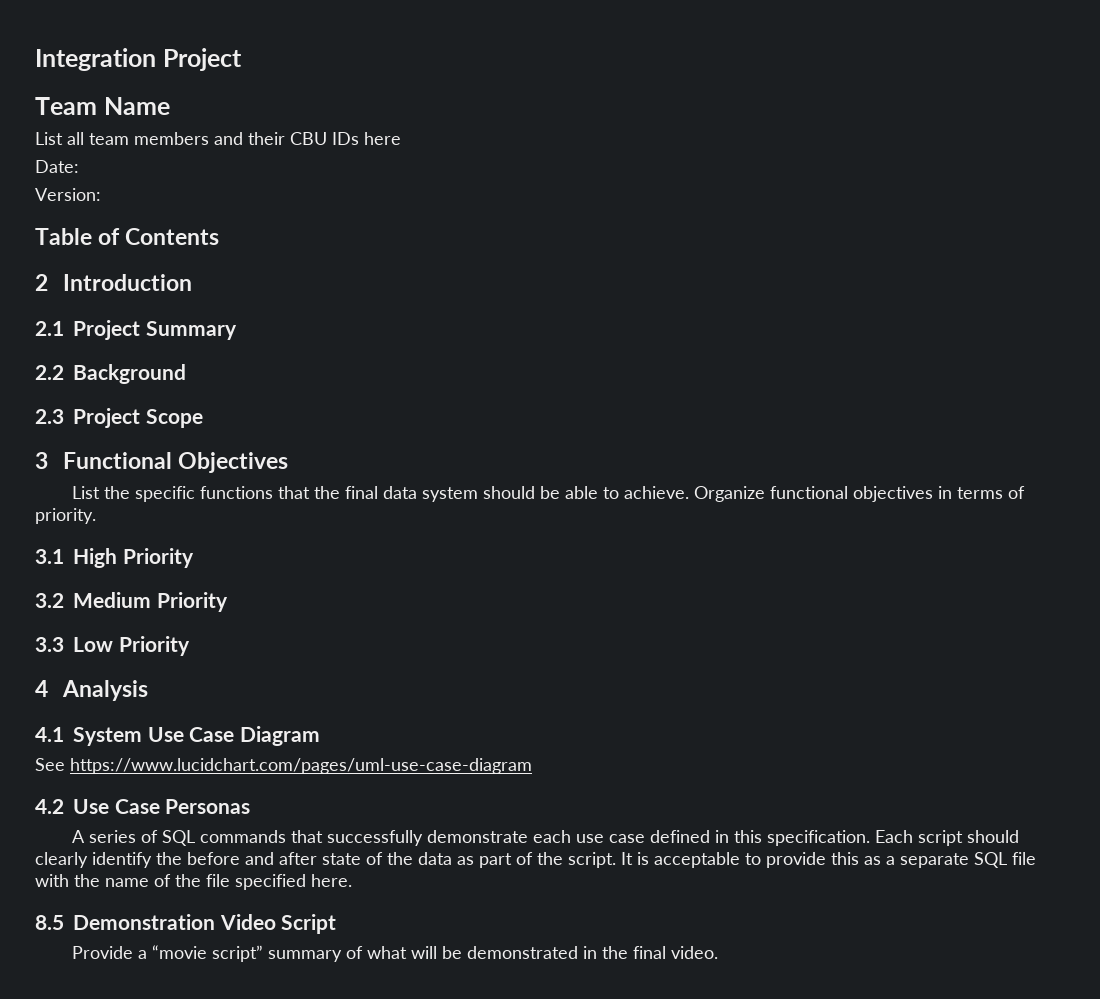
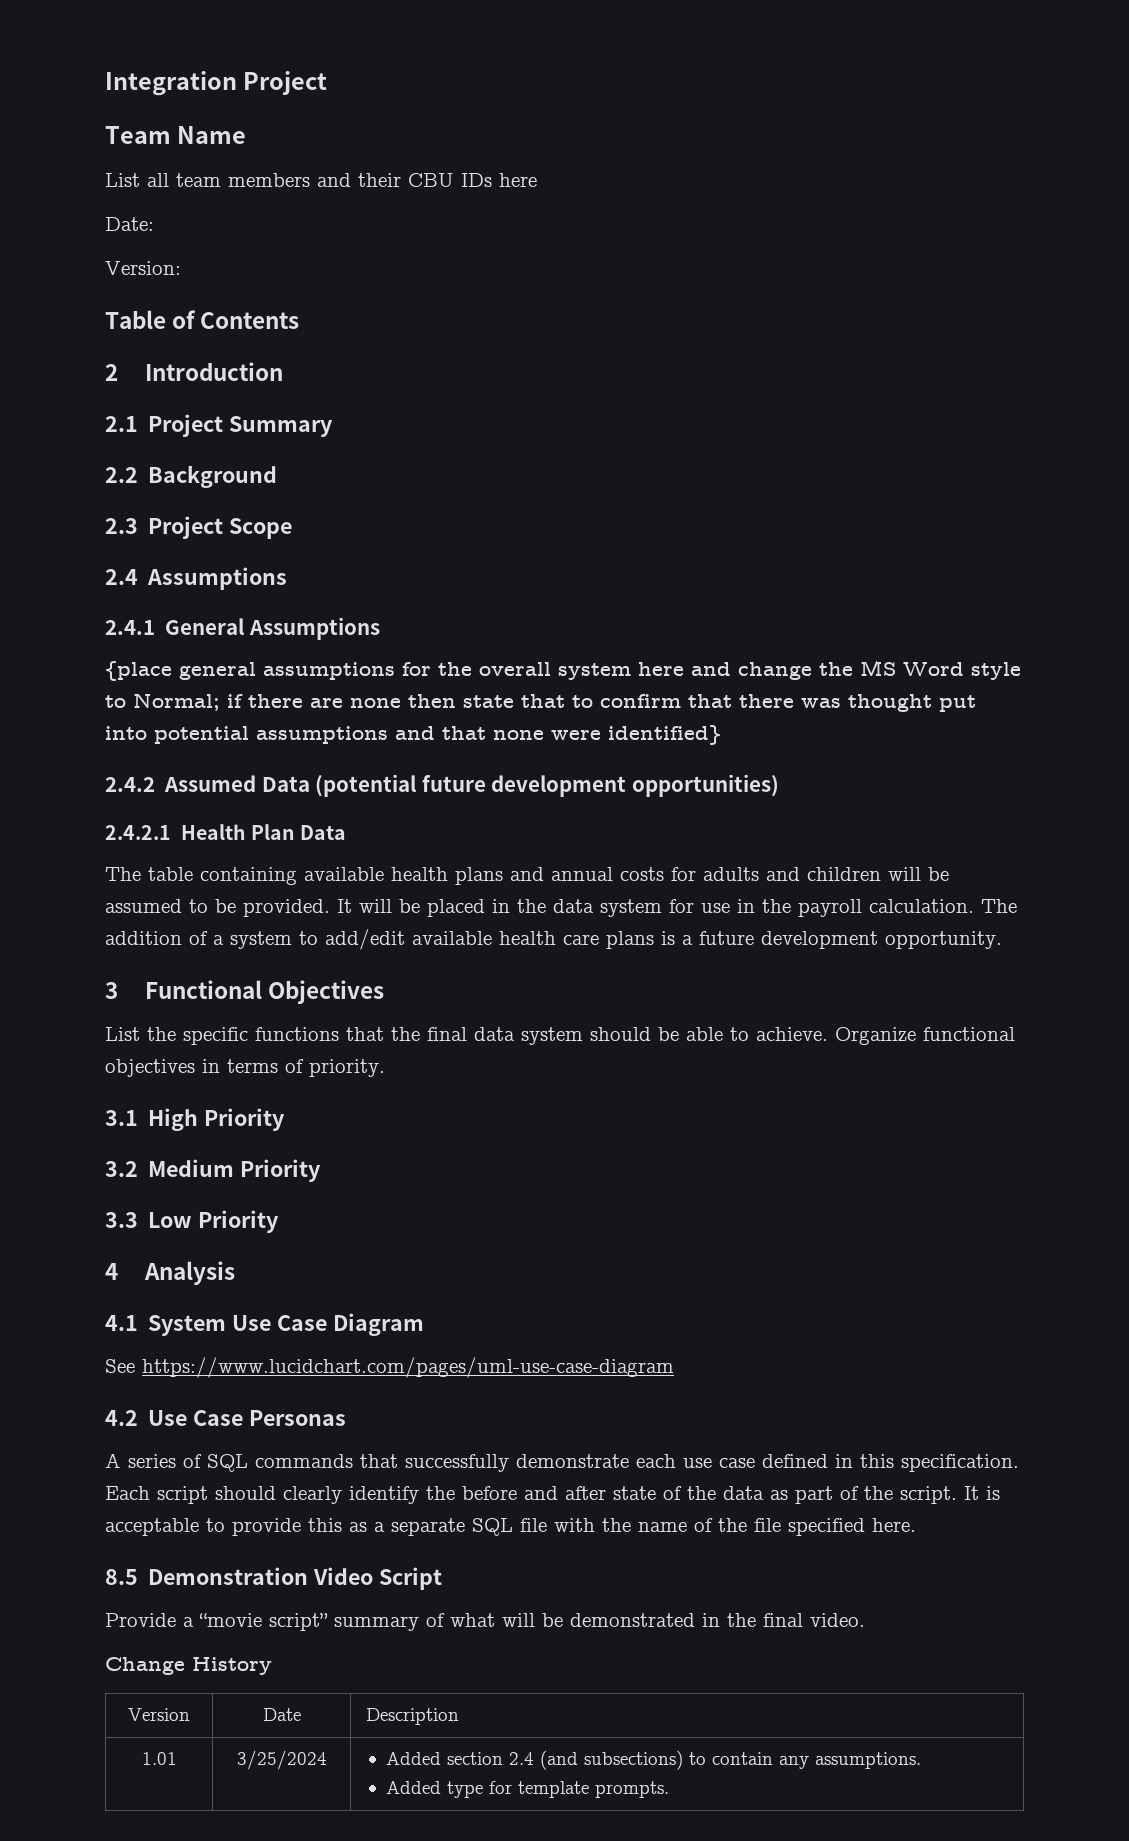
(203, 418) none -> [105,567,288,590] [105,617,380,640] [105,660,1021,681] [105,693,976,712] [105,725,721,745] [105,774,779,797] [105,824,346,840] [105,867,949,885] [105,899,1017,917] [105,929,1002,950] // 2.4 Assumptions // 2.4.1 General Assumptions // {place general assumptions for the overall system here and change the MS Word style to Normal; if there are none then state that to confirm that there was thought put into potential assumptions and that none were identified} // 2.4.2 Assumed Data (potential future development opportunities) // 2.4.2.1 Health Plan Data // The table containing available health plans and annual costs for adults and children will be assumed to be provided. It will be placed in the data system for use in the payroll calculation. The addition of a system to add/edit available health care plans is a future development opportunity.
(719, 952) none -> [105,1657,272,1675] [128,1708,190,1721] [262,1708,301,1721] [365,1708,459,1725] [141,1752,177,1765] [236,1750,327,1770] [385,1750,921,1770] [385,1781,669,1798] // Change History // Version | Date | Description // 1.01 | 3/25/2024 | Added section 2.4 (and subsections) to contain any assumptions. // Added type for template prompts.

